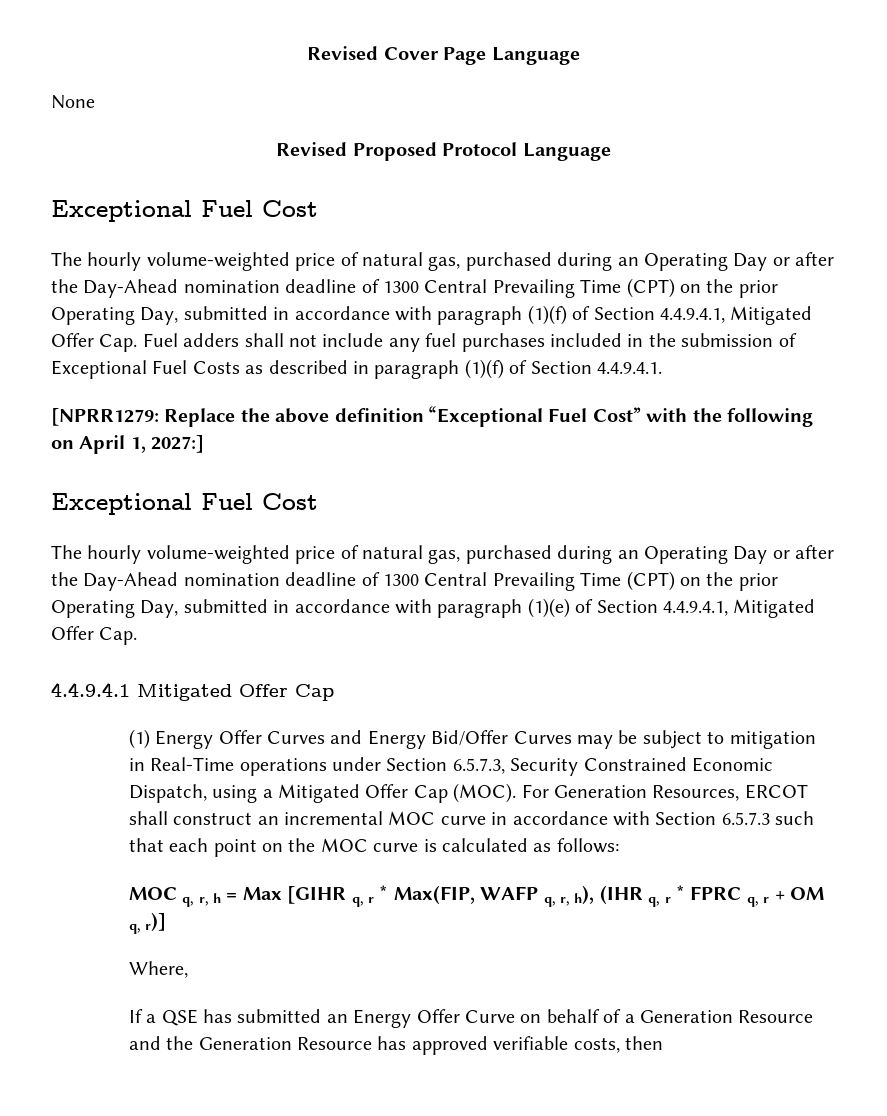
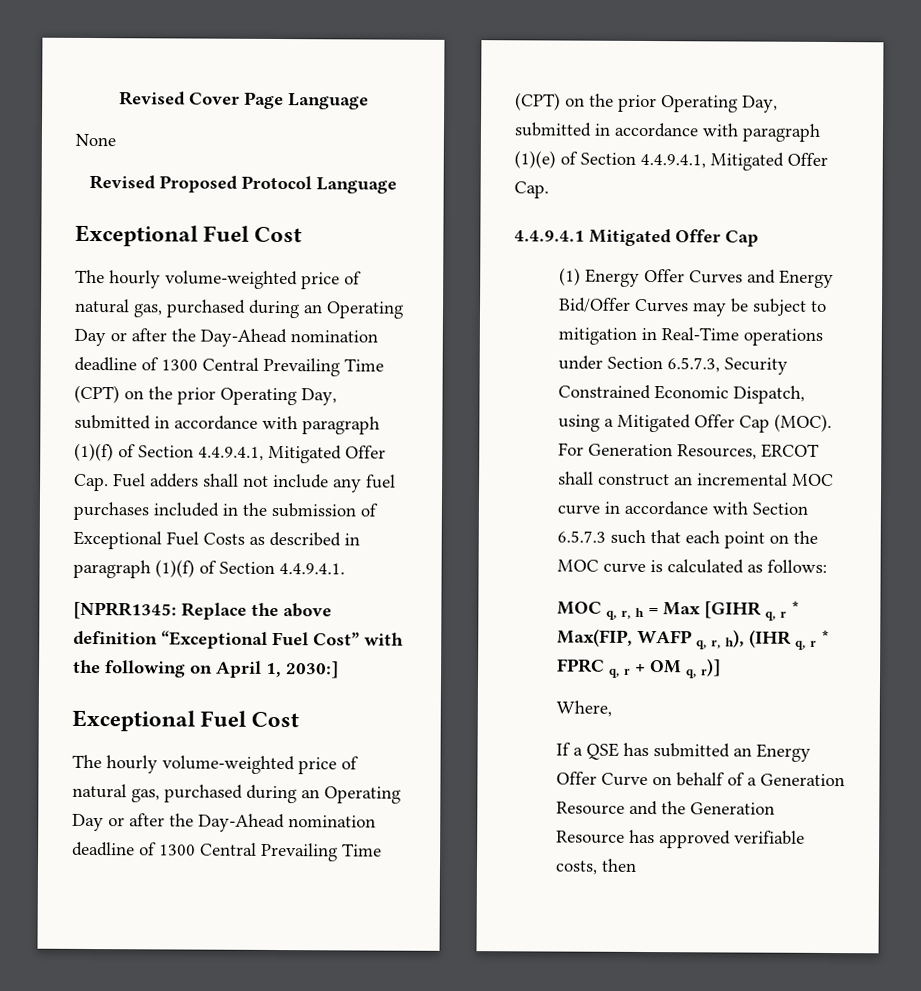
[51,408,159,426] [NPRR1279: -> [73,601,177,620] [NPRR1345:
[151,435,205,453] 2027:] -> [286,661,339,679] 2030:]

